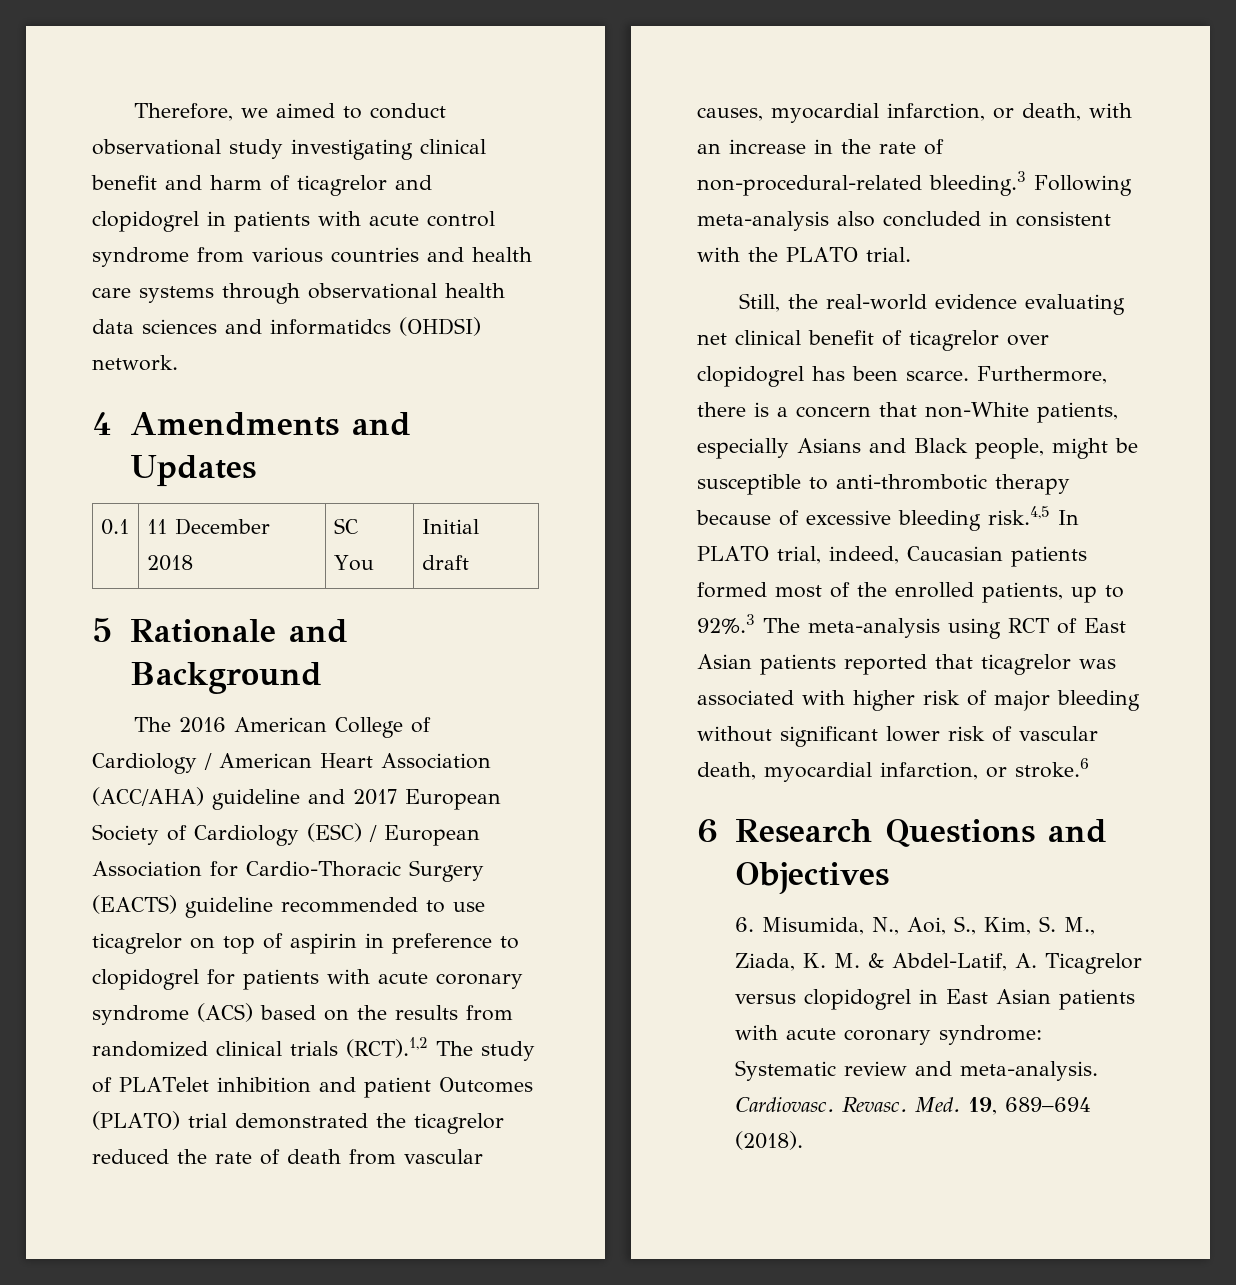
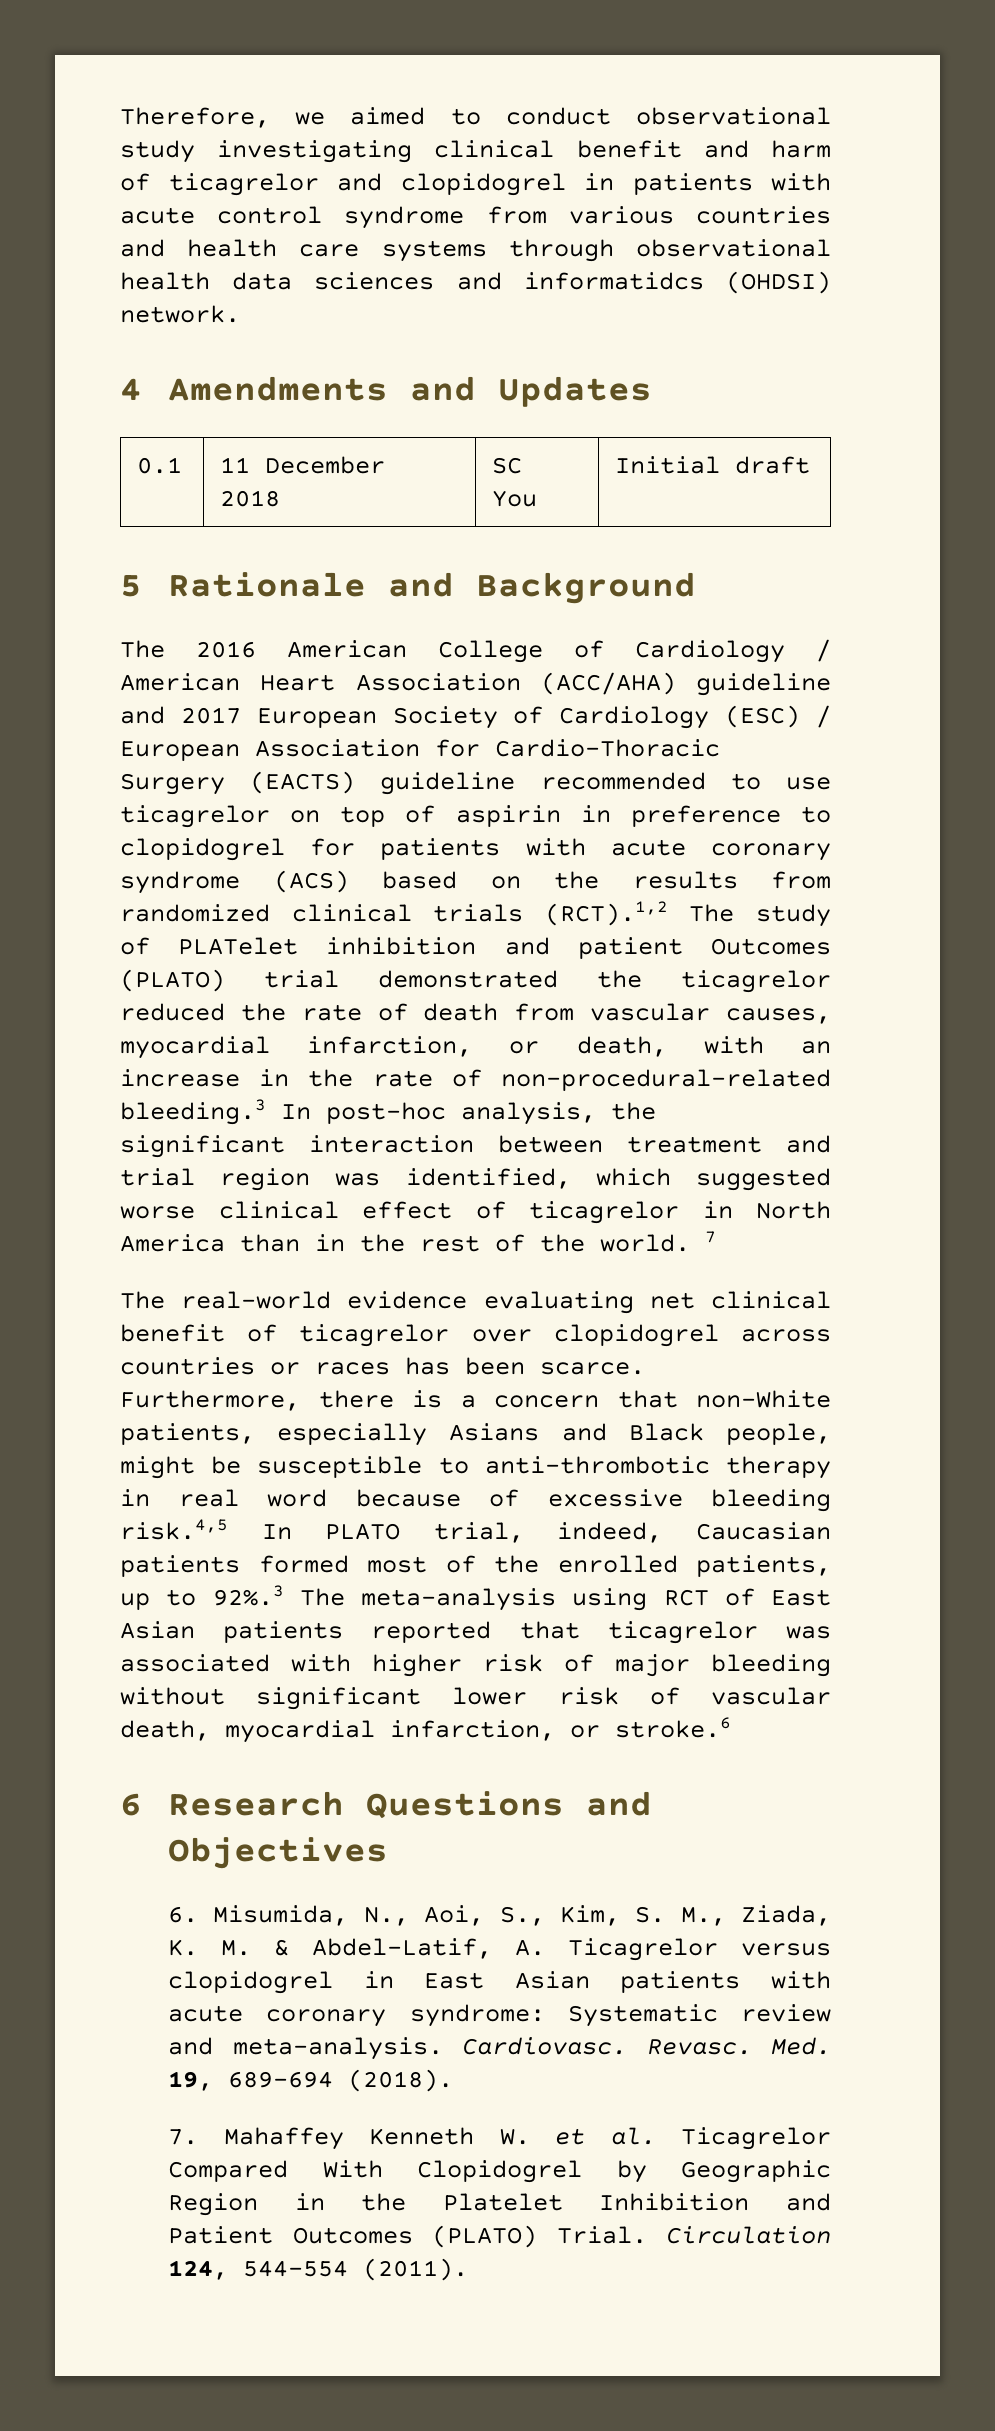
[1034,175,1132,196] [697,211,1111,231] [697,247,911,262] [739,293,819,312] Following meta-analysis also concluded in consistent with the PLATO trial. // Still, the -> [281,1102,656,1125] [120,1135,831,1158] [120,1168,831,1191] [120,1201,831,1224] [120,1231,716,1252] [120,1291,165,1309] In post-hoc analysis, the significant interaction between treatment and trial region was identified, which suggested worse clinical effect of ticagrelor in North America than in the rest of the world. 7 // The
(804, 376) none -> [741,1329,831,1342] [120,1357,390,1375] across countries or races
(1070, 484) none -> [120,1489,327,1507] in real word
(804, 1140) none -> [168,2127,831,2150] [168,2160,831,2183] [168,2193,831,2216] [168,2225,831,2248] [168,2258,469,2281] // 7. Mahaffey Kenneth W. et al. Ticagrelor Compared With Clopidogrel by Geographic Region in the Platelet Inhibition and Patient Outcomes (PLATO) Trial. Circulation 124, 544–554 (2011).

